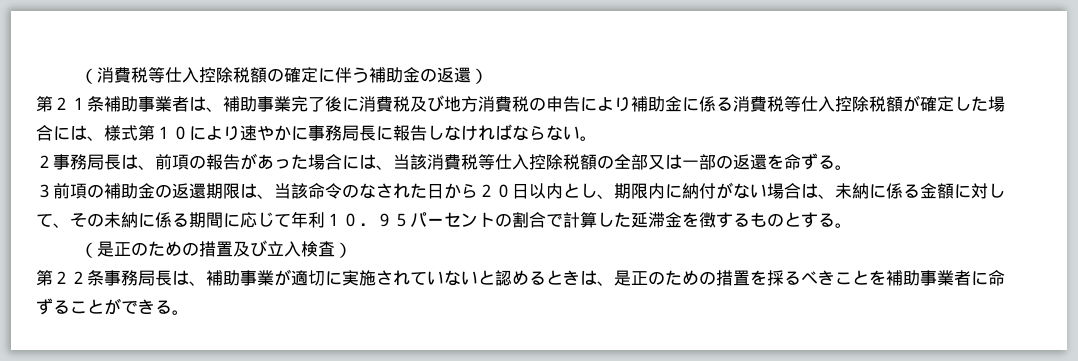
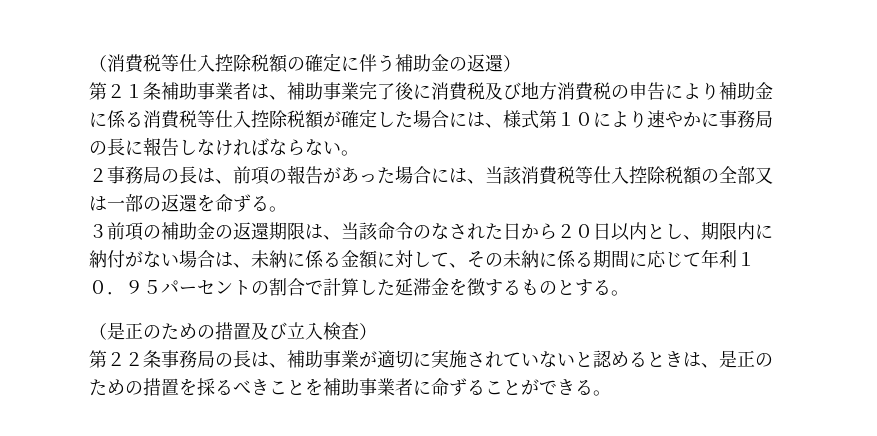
(359, 133) none -> [89,141,107,155] の
(104, 162) none -> [161,169,179,183] の
(155, 278) none -> [215,353,233,367] の

